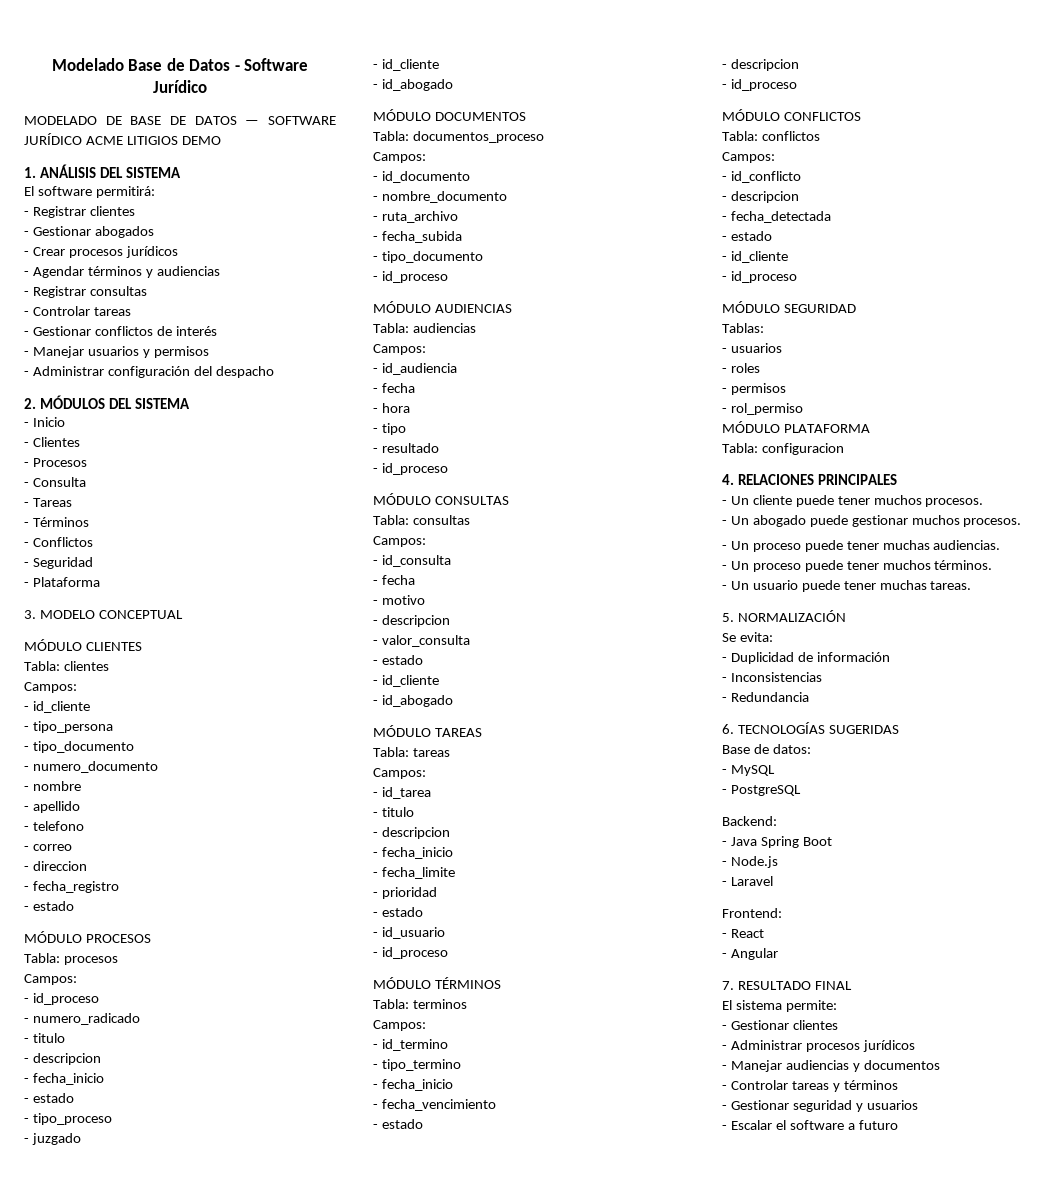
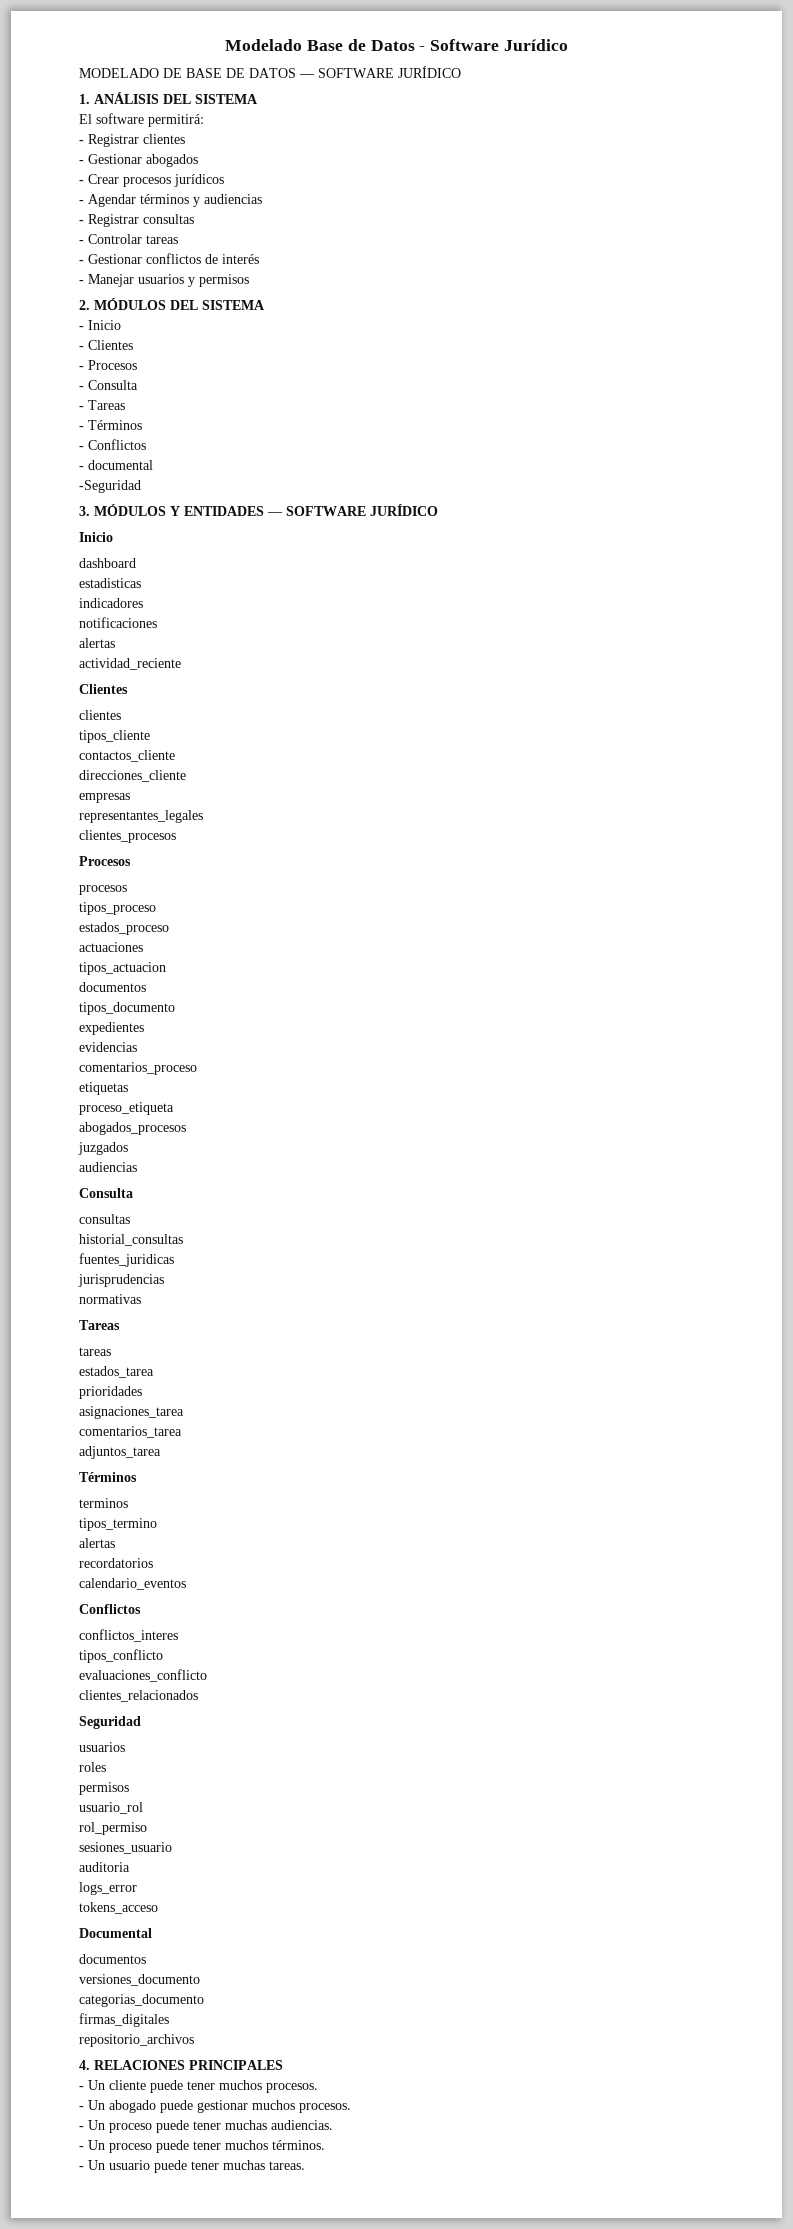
[85,136,221,145] ACME LITIGIOS DEMO -> (461, 72) none
[24,366,274,378] // - Administrar configuración del despacho -> (249, 280) none
[32,557,93,569] [24,577,100,587] [24,610,183,619] [24,639,142,651] [24,661,109,671] [24,682,77,693] [24,701,90,713] [24,721,113,733] [24,741,134,753] [24,761,158,773] [24,781,81,791] [24,801,80,813] [24,821,84,831] [24,844,72,851] [24,861,87,871] [24,881,119,893] [24,901,74,911] [24,931,151,943] [24,953,118,965] [24,974,77,985] [24,993,99,1005] [24,1013,140,1025] [24,1033,65,1043] [24,1053,101,1065] [24,1073,104,1085] [24,1093,74,1103] [24,1113,112,1125] [24,1133,81,1145] [373,59,439,71] [373,79,453,91] [373,109,526,121] [373,131,544,143] [373,152,426,163] [373,171,470,183] [373,191,507,203] [373,211,458,223] [373,231,462,243] [373,251,483,263] [373,271,448,283] [373,301,512,313] [373,323,476,333] [373,344,426,355] [373,363,457,375] [373,383,415,393] [373,403,410,413] [373,423,406,435] [373,443,439,453] [373,463,448,475] [373,493,509,505] [373,515,470,525] [373,536,426,547] [373,555,451,567] [373,575,415,585] [373,595,425,605] [373,615,450,627] [373,635,470,647] [373,655,423,665] [373,675,439,687] [373,695,453,707] [373,725,482,737] [373,747,450,757] [373,768,426,779] [373,787,431,799] [373,807,414,817] [373,827,450,839] [373,847,453,859] [373,867,455,879] [373,887,437,899] [373,907,423,917] [373,927,445,939] [373,947,448,959] [373,977,501,989] [373,999,467,1009] [373,1020,426,1031] [373,1039,448,1051] [373,1059,461,1071] [373,1079,453,1091] [373,1099,496,1111] [373,1119,423,1129] [722,59,799,71] [722,79,797,91] [722,109,861,121] [722,131,820,141] [722,152,775,163] [722,171,801,183] [722,191,799,203] [722,211,831,223] [722,231,772,241] [722,251,788,263] [722,271,797,283] [722,301,856,313] [722,323,764,333] [722,343,782,353] [722,368,727,373] Seguridad // - Plataforma // 3. MODELO CONCEPTUAL // MÓDULO CLIENTES // Tabla: clientes // Campos: // - id_cliente // - tipo_persona // - tipo_documento // - numero_documento // - nombre // - apellido // - telefono // - correo // - direccion // - fecha_registro // - estado // MÓDULO PROCESOS // Tabla: procesos // Campos: // - id_proceso // - numero_radicado // - titulo // - descripcion // - fecha_inicio // - estado // - tipo_proceso // - juzgado // - id_cliente // - id_abogado // MÓDULO DOCUMENTOS // Tabla: documentos_proceso // Campos: // - id_documento // - nombre_documento // - ruta_archivo // - fecha_subida // - tipo_documento // - id_proceso // MÓDULO AUDIENCIAS // Tabla: audiencias // Campos: // - id_audiencia // - fecha // - hora // - tipo // - resultado // - id_proceso // MÓDULO CONSULTAS // Tabla: consultas // Campos: // - id_consulta // - fecha // - motivo // - descripcion // - valor_consulta // - estado // - id_cliente // - id_abogado // MÓDULO TAREAS // Tabla: tareas // Campos: // - id_tarea // - titulo // - descripcion // - fecha_inicio // - fecha_limite // - prioridad // - estado // - id_usuario // - id_proceso // MÓDULO TÉRMINOS // Tabla: terminos // Campos: // - id_termino // - tipo_termino // - fecha_inicio // - fecha_vencimiento // - estado // - descripcion // - id_proceso // MÓDULO CONFLICTOS // Tabla: conflictos // Campos: // - id_conflicto // - descripcion // - fecha_detectada // - estado // - id_cliente // - id_proceso // MÓDULO SEGURIDAD // Tablas: // - usuarios // - -> [88,460,153,470] [79,480,141,493] [79,504,438,516] [79,532,113,542] [79,558,136,568] [79,578,141,588] [79,598,143,608] [79,617,157,628] [79,638,115,648] [79,658,181,670] [79,684,128,694] [79,710,121,720] [79,730,150,743] [79,750,175,762] [79,770,186,782] [79,793,130,803] [79,810,203,823] [79,830,176,843] [79,856,131,866] [79,885,127,895] [79,902,156,915] [79,922,169,935] [79,942,143,952] [79,962,166,975] [79,982,146,992] [79,1002,175,1015] [79,1022,144,1035] [79,1042,137,1052] [79,1062,197,1075] [79,1082,128,1095] [79,1102,174,1115] [79,1122,186,1135] [78,1142,128,1155] [79,1162,137,1172] [79,1188,133,1198] [79,1214,130,1224] [79,1234,183,1246] [79,1253,174,1267] [78,1274,164,1287] [79,1294,141,1304] [79,1320,120,1330] [79,1347,111,1356] [79,1366,154,1378] [79,1386,142,1399] [79,1406,184,1419] [79,1426,182,1438] [79,1446,161,1459] [79,1472,137,1482] [79,1498,128,1508] [79,1518,157,1531] [79,1538,115,1548] [79,1558,153,1568] [79,1578,186,1590] [79,1604,141,1614] [79,1629,178,1642] [79,1649,163,1663] [79,1669,207,1682] [79,1690,198,1702] [79,1716,141,1729] [79,1742,125,1752] documental // -Seguridad // 3. MÓDULOS Y ENTIDADES — SOFTWARE JURÍDICO // Inicio // dashboard // estadisticas // indicadores // notificaciones // alertas // actividad_reciente // Clientes // clientes // tipos_cliente // contactos_cliente // direcciones_cliente // empresas // representantes_legales // clientes_procesos // Procesos // procesos // tipos_proceso // estados_proceso // actuaciones // tipos_actuacion // documentos // tipos_documento // expedientes // evidencias // comentarios_proceso // etiquetas // proceso_etiqueta // abogados_procesos // juzgados // audiencias // Consulta // consultas // historial_consultas // fuentes_juridicas // jurisprudencias // normativas // Tareas // tareas // estados_tarea // prioridades // asignaciones_tarea // comentarios_tarea // adjuntos_tarea // Términos // terminos // tipos_termino // alertas // recordatorios // calendario_eventos // Conflictos // conflictos_interes // tipos_conflicto // evaluaciones_conflicto // clientes_relacionados // Seguridad // usuarios //
[722,383,786,395] [722,408,727,413] - permisos // - -> [79,1782,129,1795] [79,1802,143,1814] permisos // usuario_rol //
[722,421,870,433] [722,443,844,455] MÓDULO PLATAFORMA // Tabla: configuracion -> [79,1842,172,1854] [79,1862,130,1872] [79,1882,137,1895] [79,1902,158,1914] [79,1928,152,1938] [79,1954,146,1964] [79,1974,200,1986] [79,1994,204,2007] [79,2013,169,2027] [79,2034,194,2047] sesiones_usuario // auditoria // logs_error // tokens_acceso // Documental // documentos // versiones_documento // categorias_documento // firmas_digitales // repositorio_archivos
[722,610,846,622] [722,632,773,642] [722,652,890,664] [722,672,822,682] [722,692,809,702] [722,722,899,734] [722,744,811,754] [722,765,775,776] [722,785,801,796] [722,816,777,826] [722,836,832,848] [722,856,778,868] [722,876,773,886] [722,908,782,918] [722,929,764,938] [722,948,778,960] [722,981,852,990] [722,1000,837,1012] [722,1020,838,1030] [722,1040,915,1052] [722,1060,940,1072] [722,1080,898,1092] [722,1100,918,1112] [722,1120,898,1130] // 5. NORMALIZACIÓN // Se evita: // - Duplicidad de información // - Inconsistencias // - Redundancia // 6. TECNOLOGÍAS SUGERIDAS // Base de datos: // - MySQL // - PostgreSQL // Backend: // - Java Spring Boot // - Node.js // - Laravel // Frontend: // - React // - Angular // 7. RESULTADO FINAL // El sistema permite: // - Gestionar clientes // - Administrar procesos jurídicos // - Manejar audiencias y documentos // - Controlar tareas y términos // - Gestionar seguridad y usuarios // - Escalar el software a futuro -> (305, 2165) none

